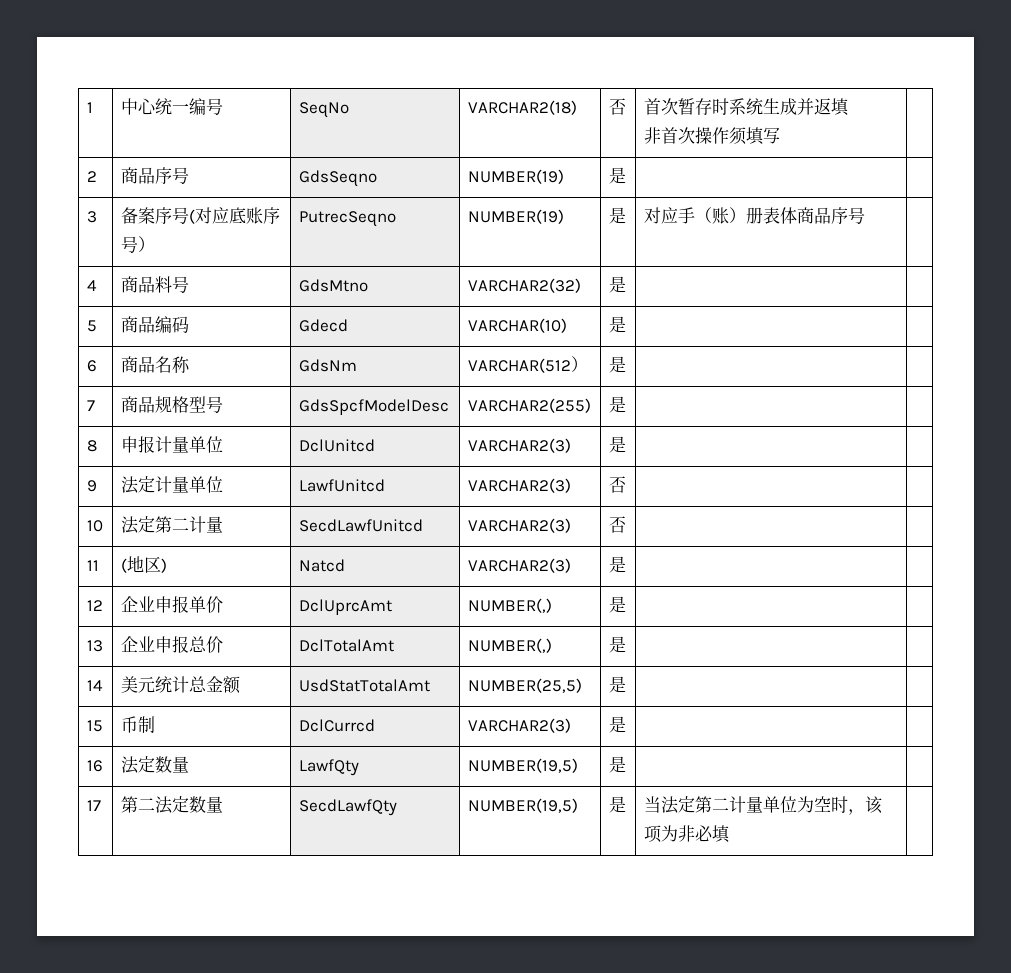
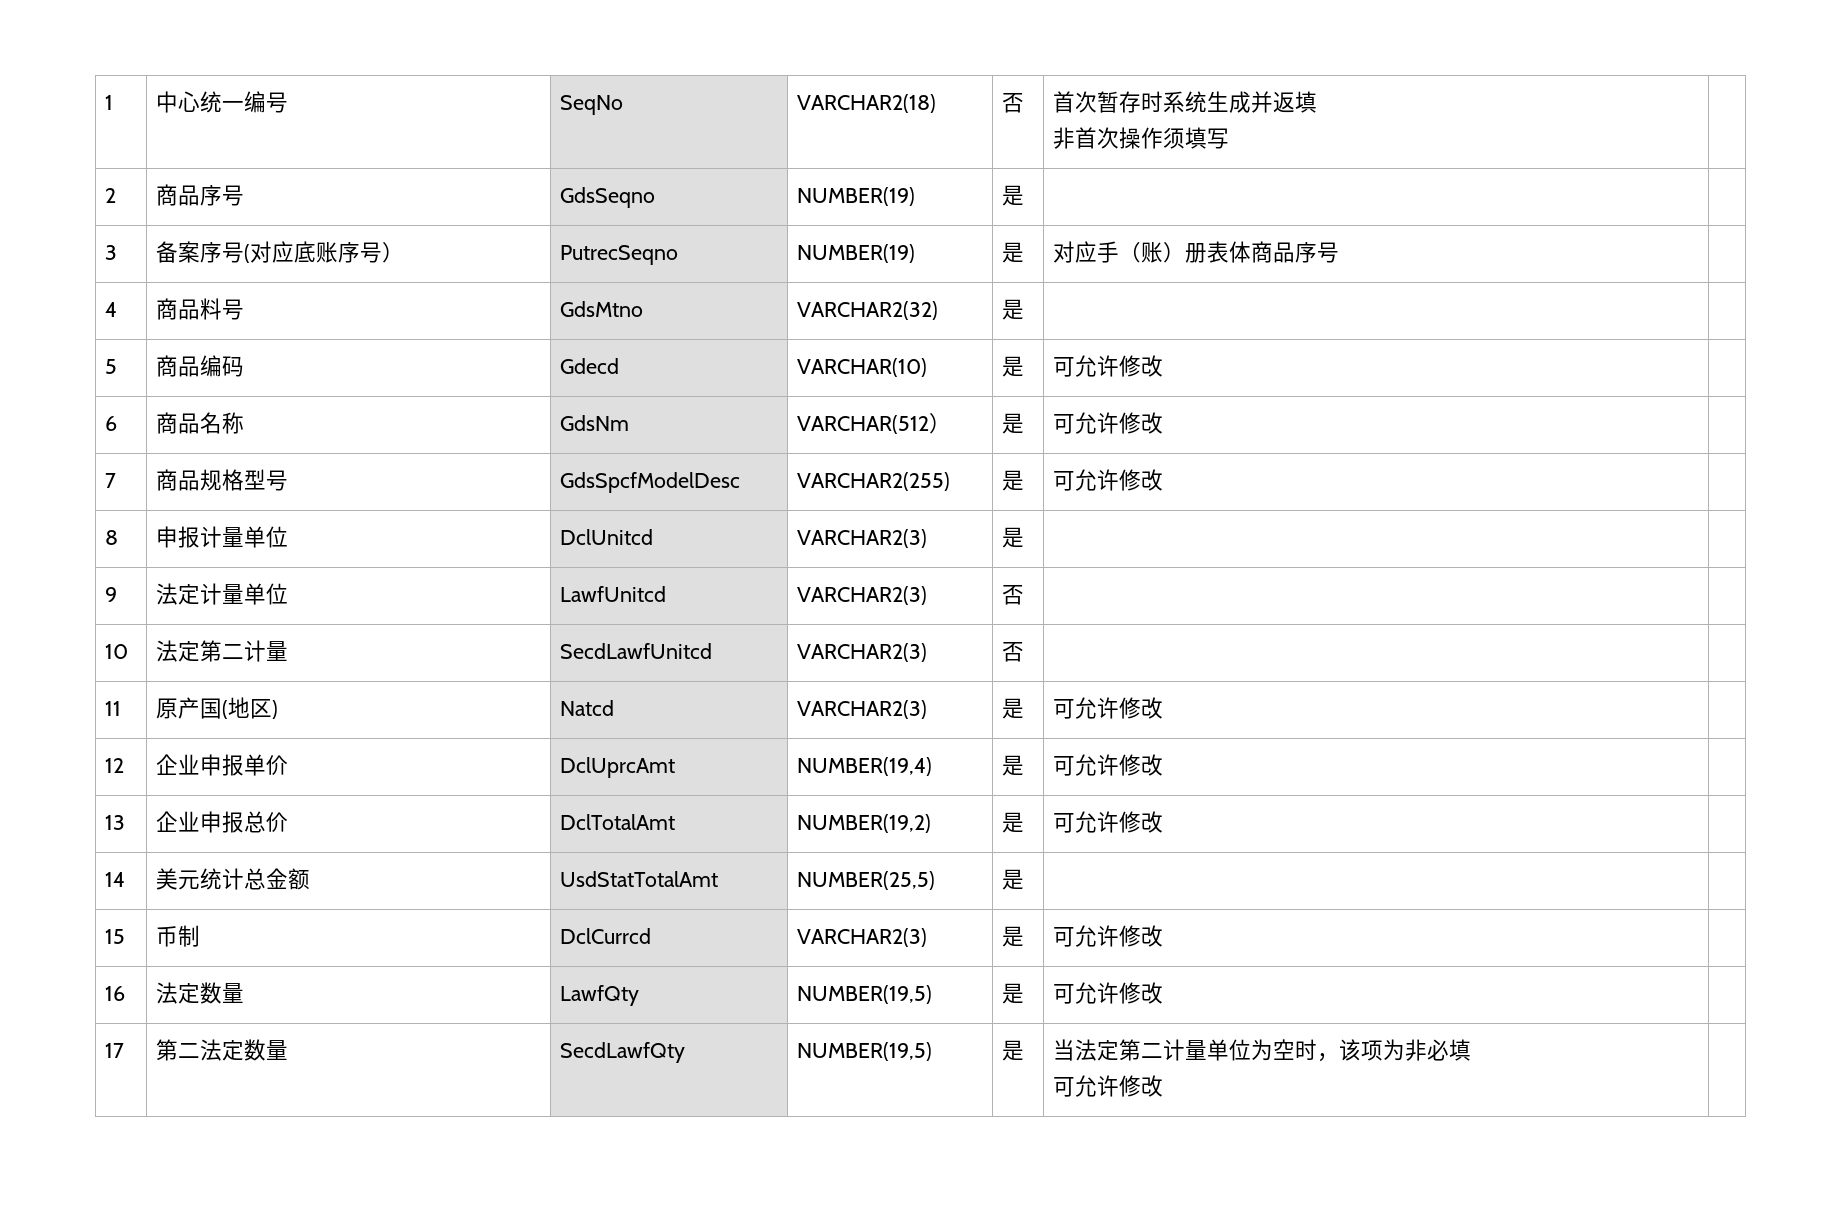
(626, 324) none -> [1053,355,1164,377] 可允许修改
(626, 364) none -> [1053,412,1164,434] 可允许修改
(626, 404) none -> [1053,469,1164,491] 可允许修改
(99, 565) none -> [156,697,223,719] 原产国
(626, 564) none -> [1053,697,1164,719] 可允许修改
[467,598,552,613] [608,596,626,613] NUMBER(,) | 是 | -> [797,757,933,776] [1002,755,1025,776] [1053,754,1164,776] NUMBER(19,4) | 是 | 可允许修改
[467,638,552,653] [608,636,626,653] NUMBER(,) | 是 | -> [797,814,932,833] [1002,812,1025,833] [1053,811,1164,833] NUMBER(19,2) | 是 | 可允许修改
(626, 724) none -> [1053,925,1164,947] 可允许修改
(626, 764) none -> [1053,982,1164,1004] 可允许修改
(731, 834) none -> [1053,1075,1164,1097] // 可允许修改

